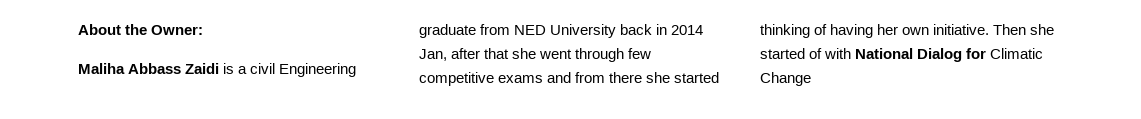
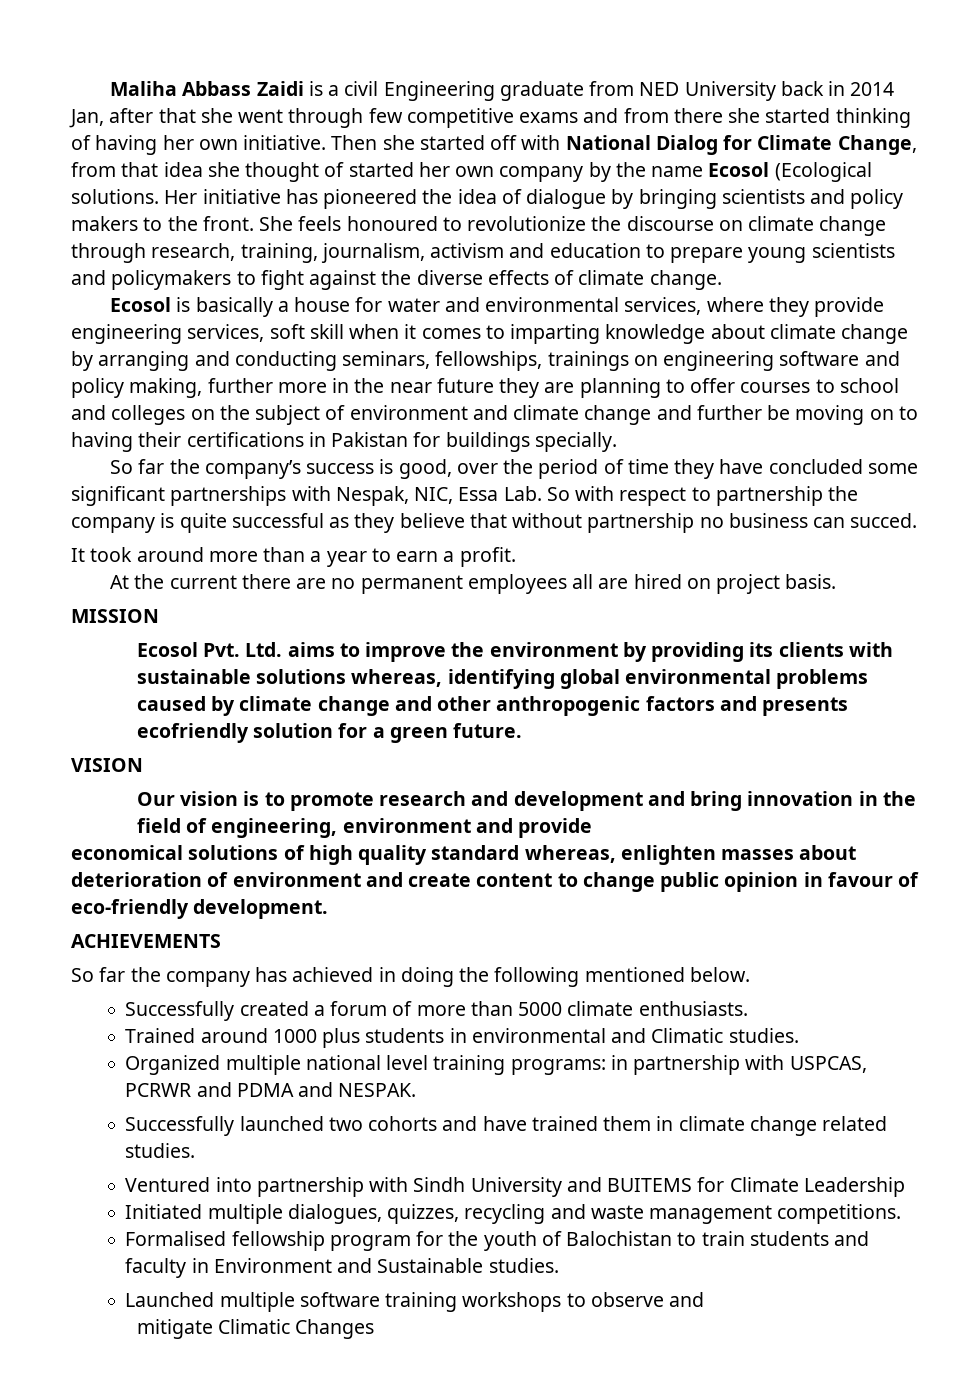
[78,24,204,35] About the Owner: // -> (110, 88) none
[809,48,823,59] of -> [490,135,518,150] off
[990,48,1044,59] [760,72,811,86] Climatic Change -> [757,135,917,155] [71,162,872,182] [71,189,904,209] [71,216,887,236] [71,243,895,263] [71,270,722,290] [110,297,885,317] [71,324,909,344] [71,351,900,371] [71,378,899,398] [71,405,918,425] [71,432,617,452] [110,459,919,479] [71,486,859,506] [71,513,918,533] [71,547,516,567] [110,574,837,594] [71,609,159,623] [136,642,893,662] [136,669,869,689] [136,696,849,716] [136,723,523,743] [71,758,143,772] [136,791,916,811] [136,818,593,838] [71,845,857,865] [71,872,920,892] [71,899,329,919] [71,934,221,948] [71,967,750,987] [125,1001,748,1021] [125,1028,799,1048] [125,1055,867,1075] [125,1082,417,1097] [125,1116,888,1136] [125,1143,196,1158] [125,1177,905,1197] [125,1204,902,1224] [125,1231,870,1251] [125,1258,559,1278] [125,1292,705,1312] [136,1319,375,1339] Climate Change, from that idea she thought of started her own company by the name Ecosol (Ecological solutions. Her initiative has pioneered the idea of dialogue by bringing scientists and policy makers to the front. She feels honoured to revolutionize the discourse on climate change through research, training, journalism, activism and education to prepare young scientists and policymakers to fight against the diverse effects of climate change. // Ecosol is basically a house for water and environmental services, where they provide engineering services, soft skill when it comes to imparting knowledge about climate change by arranging and conducting seminars, fellowships, trainings on engineering software and policy making, further more in the near future they are planning to offer courses to school and colleges on the subject of environment and climate change and further be moving on to having their certifications in Pakistan for buildings specially. // So far the company’s success is good, over the period of time they have concluded some significant partnerships with Nespak, NIC, Essa Lab. So with respect to partnership the company is quite successful as they believe that without partnership no business can succed. // It took around more than a year to earn a profit. // At the current there are no permanent employees all are hired on project basis. // MISSION // Ecosol Pvt. Ltd. aims to improve the environment by providing its clients with sustainable solutions whereas, identifying global environmental problems caused by climate change and other anthropogenic factors and presents ecofriendly solution for a green future. // VISION // Our vision is to promote research and development and bring innovation in the field of engineering, environment and provide // economical solutions of high quality standard whereas, enlighten masses about deterioration of environment and create content to change public opinion in favour of eco-friendly development. // ACHIEVEMENTS // So far the company has achieved in doing the following mentioned below. // Successfully created a forum of more than 5000 climate enthusiasts. // Trained around 1000 plus students in environmental and Climatic studies. // Organized multiple national level training programs: in partnership with USPCAS, PCRWR and PDMA and NESPAK. // Successfully launched two cohorts and have trained them in climate change related studies. // Ventured into partnership with Sindh University and BUITEMS for Climate Leadership // Initiated multiple dialogues, quizzes, recycling and waste management competitions. // Formalised fellowship program for the youth of Balochistan to train students and faculty in Environment and Sustainable studies. // Launched multiple software training workshops to observe and // mitigate Climatic Changes

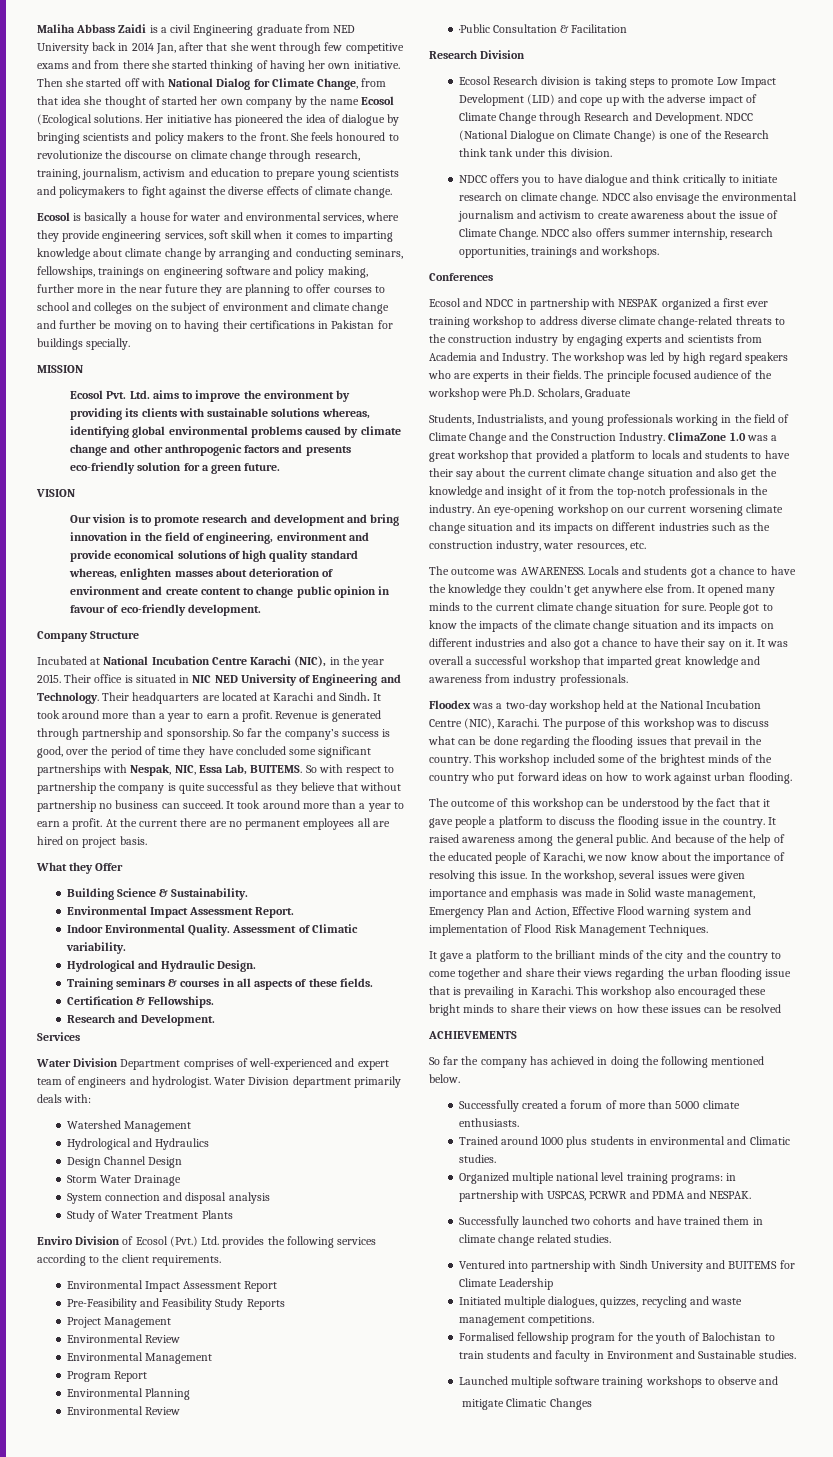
[110,459,919,479] [71,486,859,506] [71,513,918,533] [71,547,516,567] [110,574,837,594] // So far the company’s success is good, over the period of time they have concluded some significant partnerships with Nespak, NIC, Essa Lab. So with respect to partnership the company is quite successful as they believe that without partnership no business can succed. // It took around more than a year to earn a profit. // At the current there are no permanent employees all are hired on project basis. -> (131, 344) none
[136,723,249,743] ecofriendly -> [70,462,136,474] eco-friendly
(593, 828) // -> (112, 556) none
(329, 909) none -> [37,631,140,642] [37,656,385,668] [37,674,401,686] [37,692,382,704] [37,710,381,722] [37,728,391,740] [37,746,372,758] [37,764,395,776] [37,782,402,794] [37,800,404,812] [37,818,390,830] [37,836,147,848] [36,862,124,874] [66,888,249,900] [66,906,295,918] [66,924,358,936] [65,942,126,954] [66,960,257,972] [66,978,373,990] [66,996,215,1008] [66,1014,216,1026] [37,1032,80,1041] [36,1058,389,1070] [37,1076,401,1088] [37,1094,92,1103] [66,1120,191,1132] [66,1138,210,1150] [66,1156,183,1168] [66,1175,182,1186] [66,1192,270,1204] [66,1210,233,1222] [37,1236,377,1248] [37,1254,221,1266] [66,1280,278,1292] [66,1298,285,1310] [66,1317,171,1328] [66,1334,180,1343] [66,1352,212,1364] [66,1371,147,1382] [66,1388,190,1400] [66,1406,180,1415] [458,24,628,33] [429,50,526,59] [458,76,776,88] [458,94,757,106] [458,112,754,124] [458,130,769,142] [458,148,612,157] [458,174,779,186] [458,192,797,204] [457,210,778,222] [458,228,774,240] [458,246,660,258] [429,273,493,281] [429,298,769,310] [429,316,785,328] [429,334,762,346] [429,352,789,364] [428,370,772,382] [428,388,631,400] [429,414,790,426] [429,432,778,444] [429,450,790,462] [429,468,777,480] [429,486,769,498] [429,504,783,516] [429,522,771,534] [429,540,646,552] [429,566,796,578] [429,584,776,596] [429,602,773,614] [429,620,774,632] [429,638,789,650] [429,656,760,668] [429,674,628,686] [429,700,762,712] [429,718,770,730] [428,736,762,748] [429,754,773,766] [429,772,792,784] [429,798,770,810] [429,816,776,828] [429,834,785,846] [429,852,785,864] [429,870,746,882] [429,888,755,900] [429,906,751,918] [429,924,709,936] [429,950,782,962] [429,968,792,980] [429,986,767,998] [429,1004,781,1016] // Company Structure // Incubated at National Incubation Centre Karachi (NIC), in the year 2015. Their office is situated in NIC NED University of Engineering and Technology. Their headquarters are located at Karachi and Sindh. It took around more than a year to earn a profit. Revenue is generated through partnership and sponsorship. So far the company’s success is good, over the period of time they have concluded some significant partnerships with Nespak, NIC, Essa Lab, BUITEMS. So with respect to partnership the company is quite successful as they believe that without partnership no business can succeed. It took around more than a year to earn a profit. At the current there are no permanent employees all are hired on project basis. // What they Offer // Building Science & Sustainability. // Environmental Impact Assessment Report. // Indoor Environmental Quality. Assessment of Climatic variability. // Hydrological and Hydraulic Design. // Training seminars & courses in all aspects of these fields. // Certification & Fellowships. // Research and Development. // Services // Water Division Department comprises of well-experienced and expert team of engineers and hydrologist. Water Division department primarily deals with: // Watershed Management // Hydrological and Hydraulics // Design Channel Design // Storm Water Drainage // System connection and disposal analysis // Study of Water Treatment Plants // Enviro Division of Ecosol (Pvt.) Ltd. provides the following services according to the client requirements. // Environmental Impact Assessment Report // Pre-Feasibility and Feasibility Study Reports // Project Management // Environmental Review // Environmental Management // Program Report // Environmental Planning // Environmental Review // ·Public Consultation & Facilitation // Research Division // Ecosol Research division is taking steps to promote Low Impact Development (LID) and cope up with the adverse impact of Climate Change through Research and Development. NDCC (National Dialogue on Climate Change) is one of the Research think tank under this division. // NDCC offers you to have dialogue and think critically to initiate research on climate change. NDCC also envisage the environmental journalism and activism to create awareness about the issue of Climate Change. NDCC also offers summer internship, research opportunities, trainings and workshops. // Conferences // Ecosol and NDCC in partnership with NESPAK organized a first ever training workshop to address diverse climate change-related threats to the construction industry by engaging experts and scientists from Academia and Industry. The workshop was led by high regard speakers who are experts in their fields. The principle focused audience of the workshop were Ph.D. Scholars, Graduate // Students, Industrialists, and young professionals working in the field of Climate Change and the Construction Industry. ClimaZone 1.0 was a great workshop that provided a platform to locals and students to have their say about the current climate change situation and also get the knowledge and insight of it from the top-notch professionals in the industry. An eye-opening workshop on our current worsening climate change situation and its impacts on different industries such as the construction industry, water resources, etc. // The outcome was AWARENESS. Locals and students got a chance to have the knowledge they couldn't get anywhere else from. It opened many minds to the current climate change situation for sure. People got to know the impacts of the climate change situation and its impacts on different industries and also got a chance to have their say on it. It was overall a successful workshop that imparted great knowledge and awareness from industry professionals. // Floodex was a two-day workshop held at the National Incubation Centre (NIC), Karachi. The purpose of this workshop was to discuss what can be done regarding the flooding issues that prevail in the country. This workshop included some of the brightest minds of the country who put forward ideas on how to work against urban flooding. // The outcome of this workshop can be understood by the fact that it gave people a platform to discuss the flooding issue in the country. It raised awareness among the general public. And because of the help of the educated people of Karachi, we now know about the importance of resolving this issue. In the workshop, several issues were given importance and emphasis was made in Solid waste management, Emergency Plan and Action, Effective Flood warning system and implementation of Flood Risk Management Techniques. // It gave a platform to the brilliant minds of the city and the country to come together and share their views regarding the urban flooding issue that is prevailing in Karachi. This workshop also encouraged these bright minds to share their views on how these issues can be resolved

